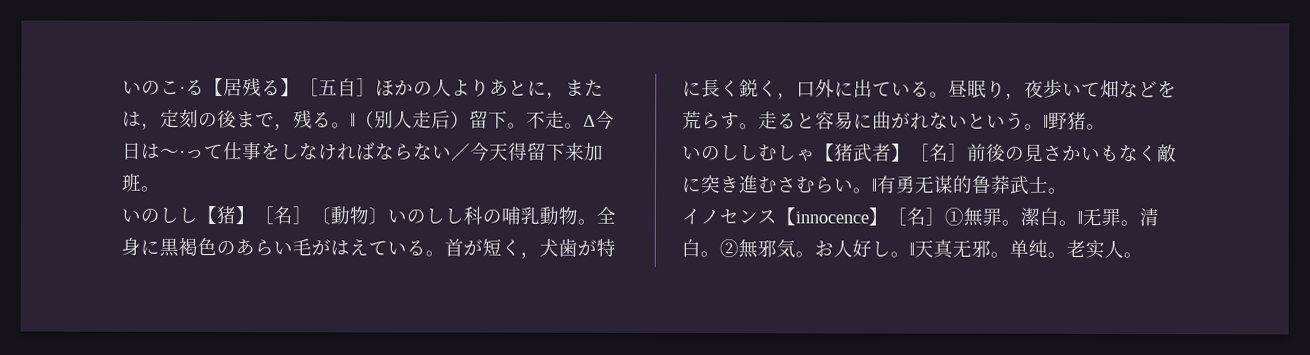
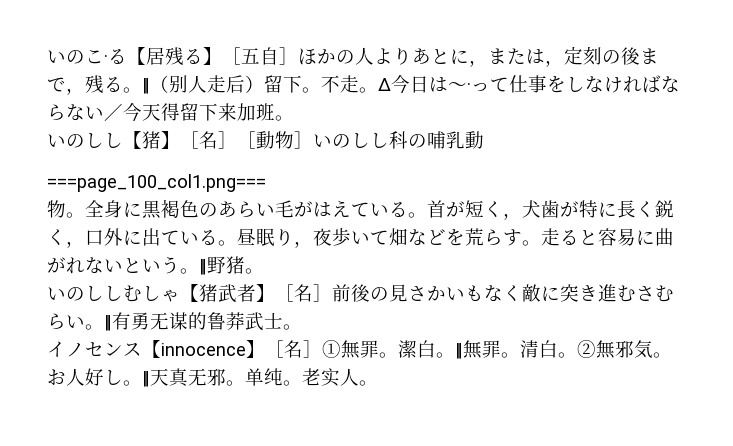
[311,206,388,225] 〔動物〕 -> [237,131,313,149] ［動物］
(559, 215) none -> [47,174,266,192] // ===page_100_col1.png=== //
[1082,207,1102,227] 无 -> [463,340,482,359] 無

